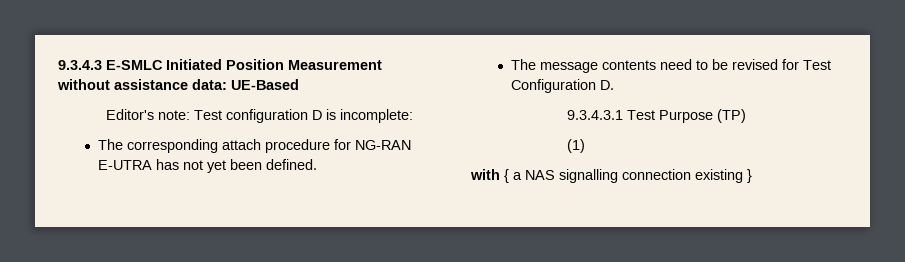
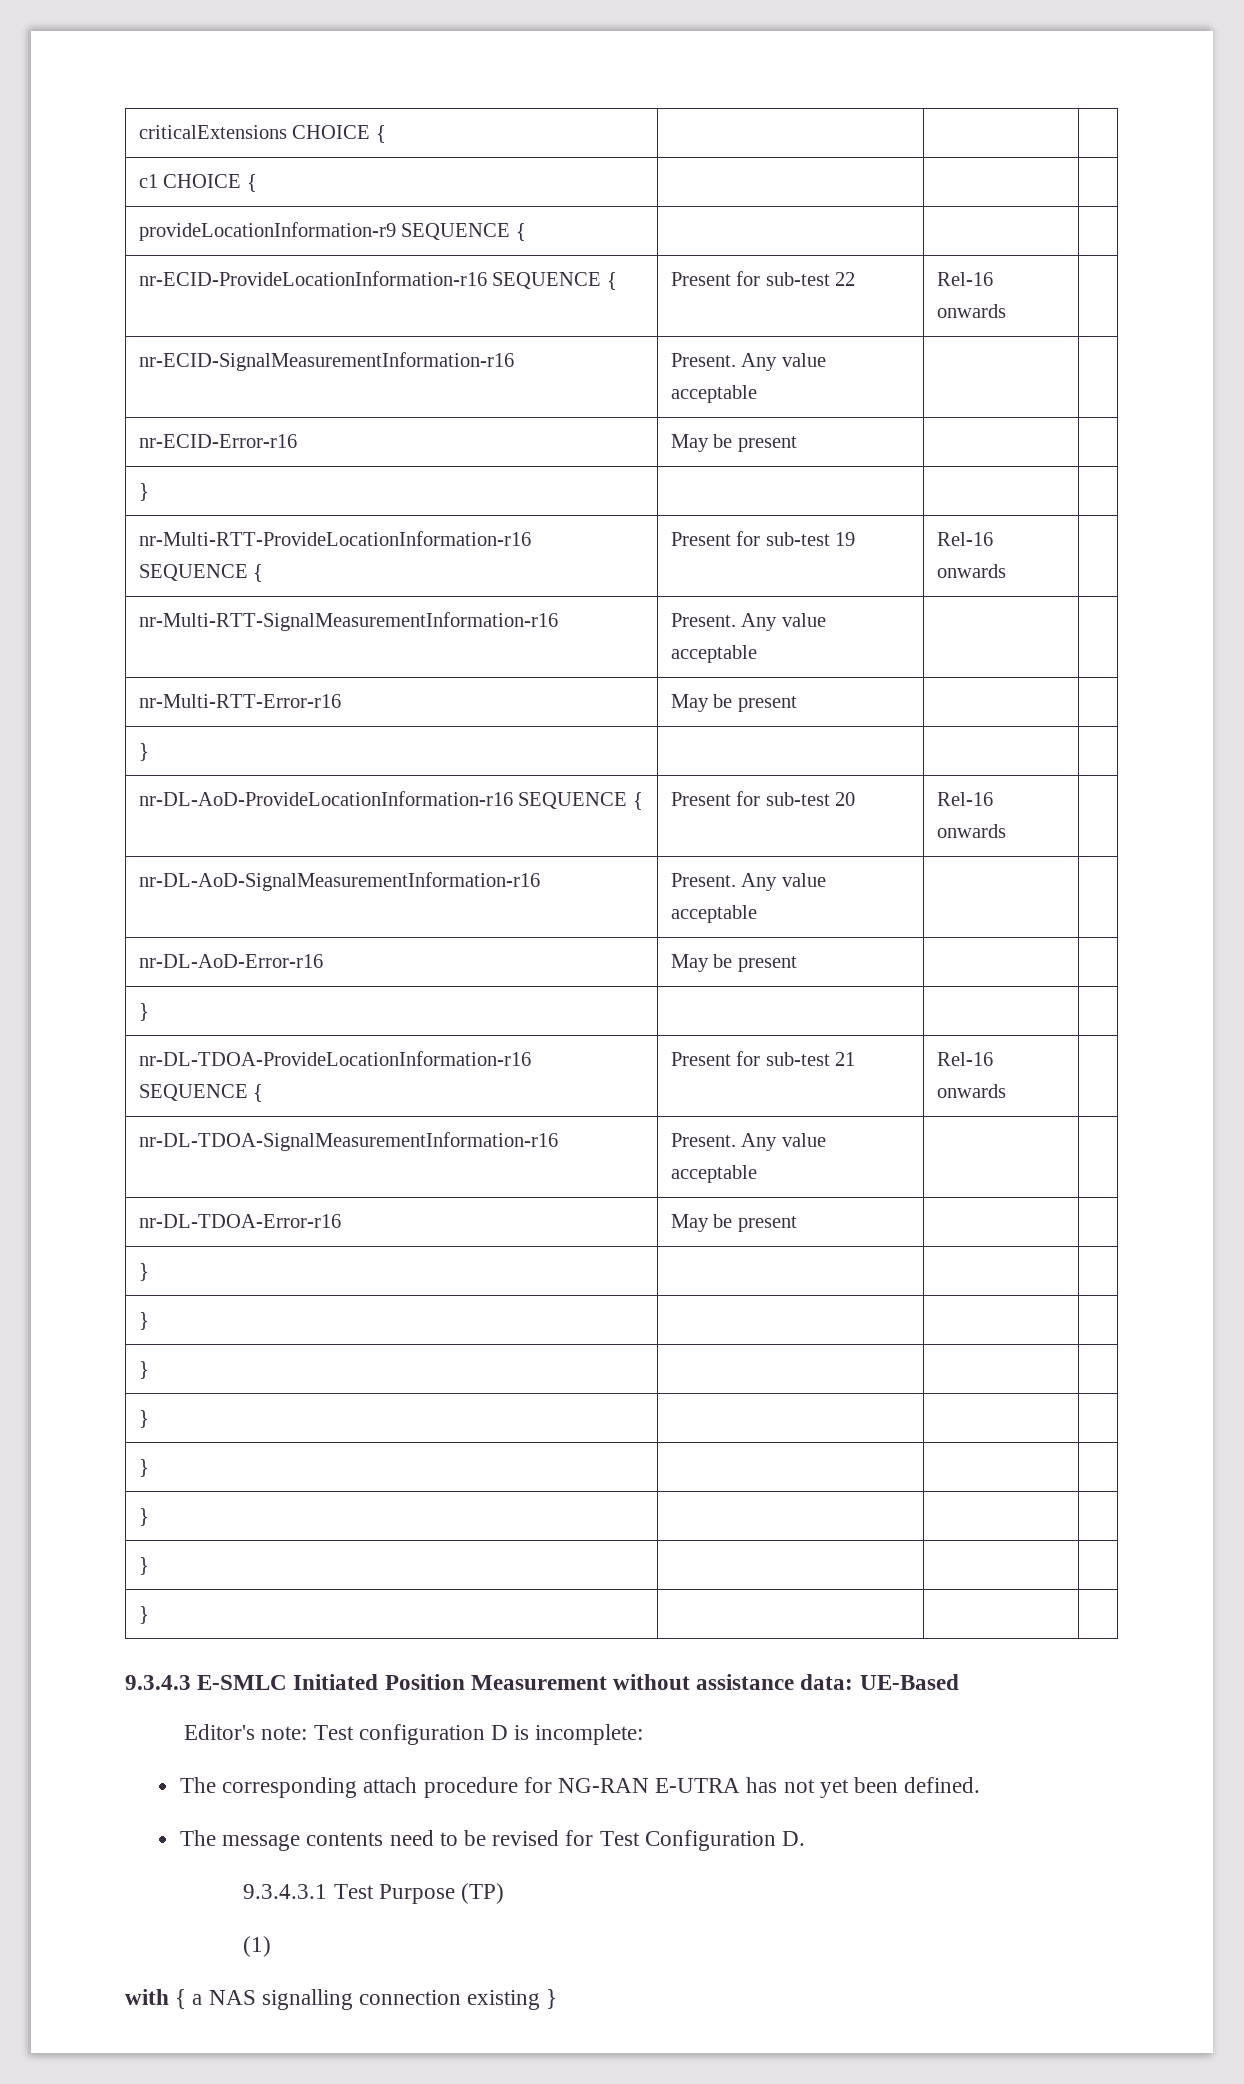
(58, 65) none -> [138,125,386,143] [138,174,257,192] [138,222,526,241] [138,271,617,290] [670,271,856,286] [936,272,993,286] [936,304,1006,318] [138,352,514,371] [670,353,826,371] [670,385,757,403] [138,434,297,448] [670,434,797,452] [138,483,149,501] [138,531,531,546] [138,564,264,582] [670,531,856,546] [936,532,993,546] [936,564,1006,578] [138,612,558,631] [670,613,826,631] [670,645,757,663] [138,694,341,708] [670,694,797,712] [138,743,149,761] [138,791,643,810] [670,791,856,806] [936,792,993,806] [936,824,1006,838] [138,872,540,891] [670,873,826,891] [670,905,757,923] [138,954,323,968] [670,954,797,972] [138,1003,149,1021] [138,1051,531,1066] [138,1084,264,1102] [670,1051,856,1066] [936,1052,993,1066] [936,1084,1006,1098] [138,1132,558,1151] [670,1133,826,1151] [670,1165,757,1183] [138,1214,341,1228] [670,1214,797,1232] [138,1263,149,1281] [138,1312,149,1330] [138,1361,149,1379] [138,1410,149,1428] [138,1459,149,1477] [138,1508,149,1526] [138,1557,149,1575] [138,1606,149,1624] criticalExtensions CHOICE { | | | // c1 CHOICE { | | | // provideLocationInformation-r9 SEQUENCE { | | | // nr-ECID-ProvideLocationInformation-r16 SEQUENCE { | Present for sub-test 22 | Rel-16 onwards | // nr-ECID-SignalMeasurementInformation-r16 | Present. Any value acceptable | | // nr-ECID-Error-r16 | May be present | | // } | | | // nr-Multi-RTT-ProvideLocationInformation-r16 SEQUENCE { | Present for sub-test 19 | Rel-16 onwards | // nr-Multi-RTT-SignalMeasurementInformation-r16 | Present. Any value acceptable | | // nr-Multi-RTT-Error-r16 | May be present | | // } | | | // nr-DL-AoD-ProvideLocationInformation-r16 SEQUENCE { | Present for sub-test 20 | Rel-16 onwards | // nr-DL-AoD-SignalMeasurementInformation-r16 | Present. Any value acceptable | | // nr-DL-AoD-Error-r16 | May be present | | // } | | | // nr-DL-TDOA-ProvideLocationInformation-r16 SEQUENCE { | Present for sub-test 21 | Rel-16 onwards | // nr-DL-TDOA-SignalMeasurementInformation-r16 | Present. Any value acceptable | | // nr-DL-TDOA-Error-r16 | May be present | | // } | | | // } | | | // } | | | // } | | | // } | | | // } | | | // } | | | // } | | | //

